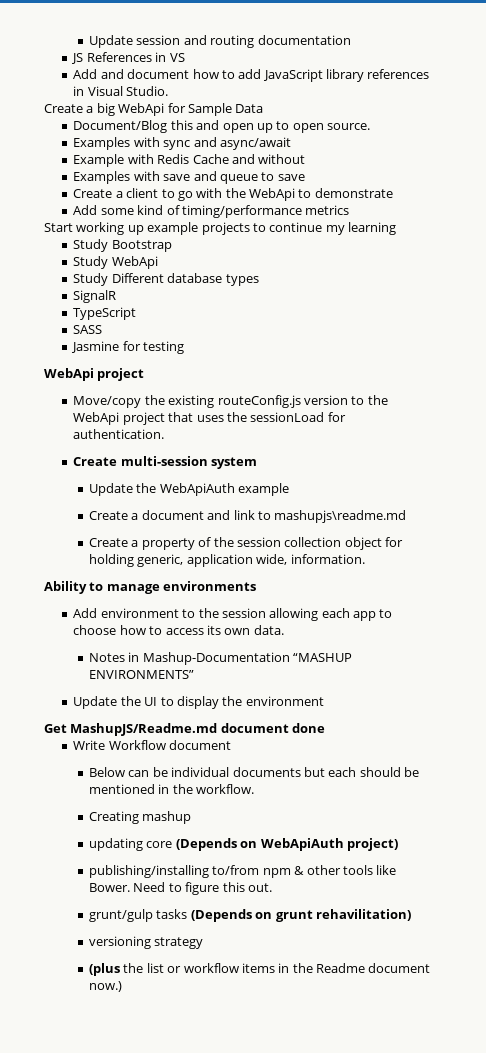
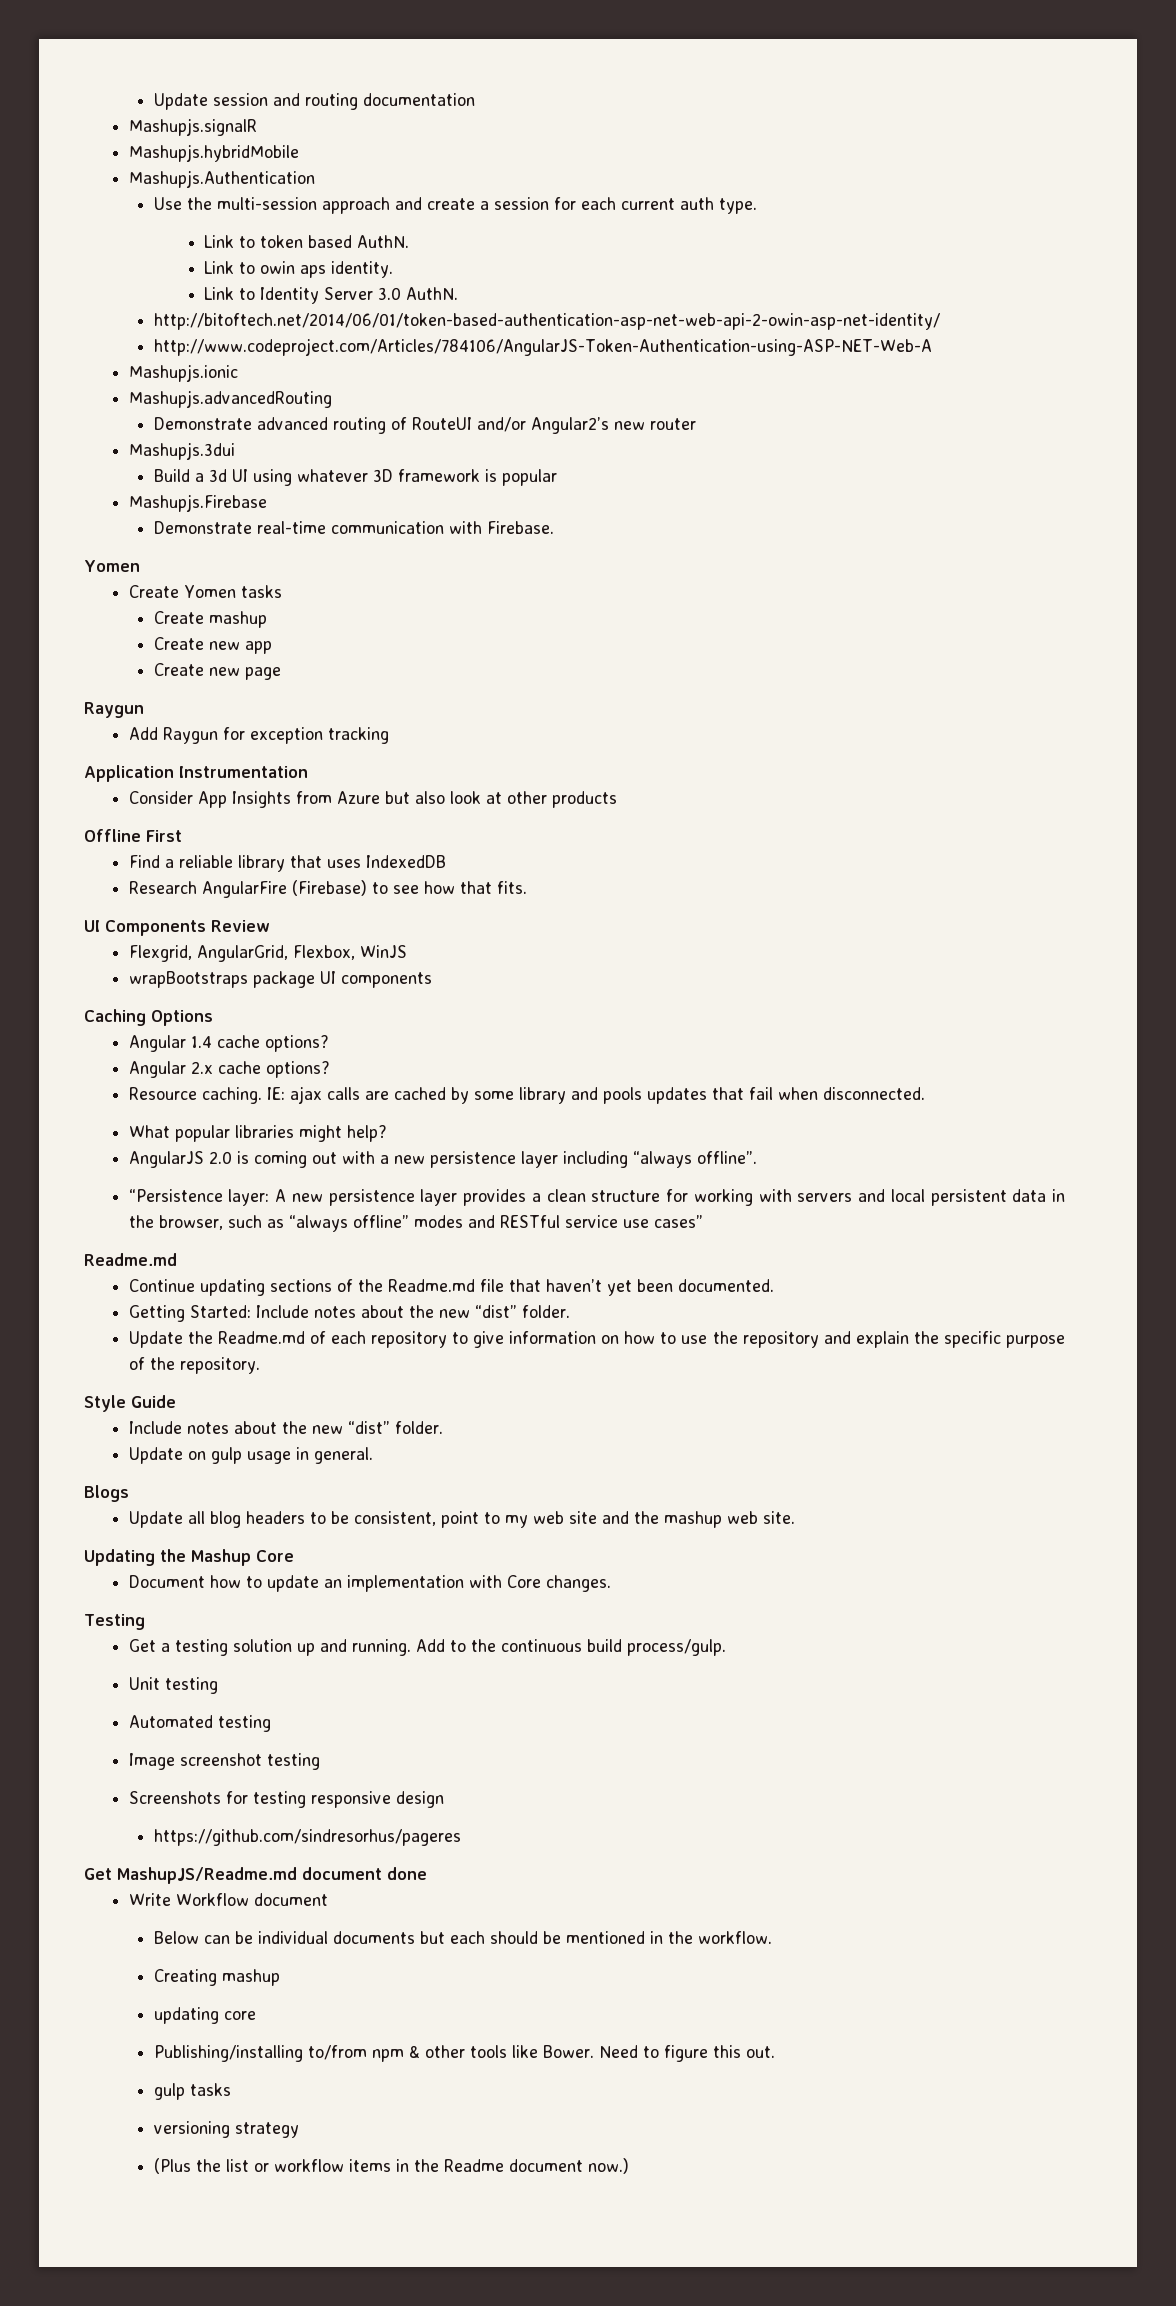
[71,52,185,64] [73,69,430,82] [73,86,169,96] [44,103,264,116] [73,120,371,133] [73,137,291,150] [73,154,306,167] [73,171,305,184] [73,188,393,201] [73,205,350,218] [44,222,396,235] [73,239,172,252] [73,256,158,269] [73,273,259,286] [73,290,117,303] [73,307,137,320] [73,325,103,334] [71,341,185,354] [44,368,145,381] [73,395,388,408] [73,412,346,425] [73,429,165,439] [73,456,258,469] [89,483,290,496] [89,510,407,523] [89,537,404,550] [89,554,365,567] [44,581,257,594] [73,608,393,621] [73,625,284,635] [89,652,353,665] [89,670,195,679] [73,696,324,709] JS References in VS // Add and document how to add JavaScript library references in Visual Studio. // Create a big WebApi for Sample Data // Document/Blog this and open up to open source. // Examples with sync and async/await // Example with Redis Cache and without // Examples with save and queue to save // Create a client to go with the WebApi to demonstrate // Add some kind of timing/performance metrics // Start working up example projects to continue my learning // Study Bootstrap // Study WebApi // Study Different database types // SignalR // TypeScript // SASS // Jasmine for testing // WebApi project // Move/copy the existing routeConfig.js version to the WebApi project that uses the sessionLoad for authentication. // Create multi-session system // Update the WebApiAuth example // Create a document and link to mashupjs\readme.md // Create a property of the session collection object for holding generic, application wide, information. // Ability to manage environments // Add environment to the session allowing each app to choose how to access its own data. // Notes in Mashup-Documentation “MASHUP ENVIRONMENTS” // Update the UI to display the environment -> [128,118,257,136] [128,144,299,162] [128,170,315,188] [153,197,757,214] [204,235,410,248] [204,261,394,278] [204,287,459,304] [153,313,940,330] [153,338,932,356] [128,364,238,382] [128,390,332,408] [153,417,696,434] [128,442,235,460] [153,469,557,486] [128,494,267,512] [153,521,554,534] [84,560,140,572] [128,585,282,598] [153,611,267,628] [153,637,272,654] [153,663,281,680] [84,702,144,718] [128,727,389,744] [84,765,308,782] [128,791,617,808] [84,829,182,842] [128,855,446,872] [128,880,527,898] [84,920,270,936] [128,945,407,962] [128,971,432,988] [84,1009,213,1026] [128,1035,329,1052] [128,1061,330,1078] [128,1086,925,1104] [128,1125,387,1142] [128,1151,757,1168] [128,1189,1065,1206] [128,1215,703,1232] [84,1253,177,1266] [128,1279,774,1296] [128,1305,570,1322] [128,1331,1066,1348] [128,1357,260,1374] [84,1395,176,1412] [128,1421,443,1434] [128,1447,373,1464] [84,1485,129,1502] [128,1511,795,1528] [84,1549,294,1566] [128,1575,611,1592] [84,1614,145,1630] [128,1639,726,1656] [128,1677,218,1694] [128,1715,271,1732] [128,1753,320,1770] [128,1791,444,1808] [153,1829,461,1846] Mashupjs.signalR // Mashupjs.hybridMobile // Mashupjs.Authentication // Use the multi-session approach and create a session for each current auth type. // Link to token based AuthN. // Link to owin aps identity. // Link to Identity Server 3.0 AuthN. // http://bitoftech.net/2014/06/01/token-based-authentication-asp-net-web-api-2-owin-asp-net-identity/ // http://www.codeproject.com/Articles/784106/AngularJS-Token-Authentication-using-ASP-NET-Web-A // Mashupjs.ionic // Mashupjs.advancedRouting // Demonstrate advanced routing of RouteUI and/or Angular2’s new router // Mashupjs.3dui // Build a 3d UI using whatever 3D framework is popular // Mashupjs.Firebase // Demonstrate real-time communication with Firebase. // Yomen // Create Yomen tasks // Create mashup // Create new app // Create new page // Raygun // Add Raygun for exception tracking // Application Instrumentation // Consider App Insights from Azure but also look at other products // Offline First // Find a reliable library that uses IndexedDB // Research AngularFire (Firebase) to see how that fits. // UI Components Review // Flexgrid, AngularGrid, Flexbox, WinJS // wrapBootstraps package UI components // Caching Options // Angular 1.4 cache options? // Angular 2.x cache options? // Resource caching. IE: ajax calls are cached by some library and pools updates that fail when disconnected. // What popular libraries might help? // AngularJS 2.0 is coming out with a new persistence layer including “always offline”. // “Persistence layer: A new persistence layer provides a clean structure for working with servers and local persistent data in the browser, such as “always offline” modes and RESTful service use cases” // Readme.md // Continue updating sections of the Readme.md file that haven’t yet been documented. // Getting Started: Include notes about the new “dist” folder. // Update the Readme.md of each repository to give information on how to use the repository and explain the specific purpose of the repository. // Style Guide // Include notes about the new “dist” folder. // Update on gulp usage in general. // Blogs // Update all blog headers to be consistent, point to my web site and the mashup web site. // Updating the Mashup Core // Document how to update an implementation with Core changes. // Testing // Get a testing solution up and running. Add to the continuous build process/gulp. // Unit testing // Automated testing // Image screenshot testing // Screenshots for testing responsive design // https://github.com/sindresorhus/pageres
[175,838,398,851] [89,865,210,878] (Depends on WebApiAuth project) // publishing/installing -> [153,2045,303,2062] // Publishing/installing
[89,909,411,922] grunt/gulp tasks (Depends on grunt rehavilitation) -> [153,2083,231,2100] gulp tasks
[89,963,121,976] (plus -> [153,2158,191,2174] (Plus

